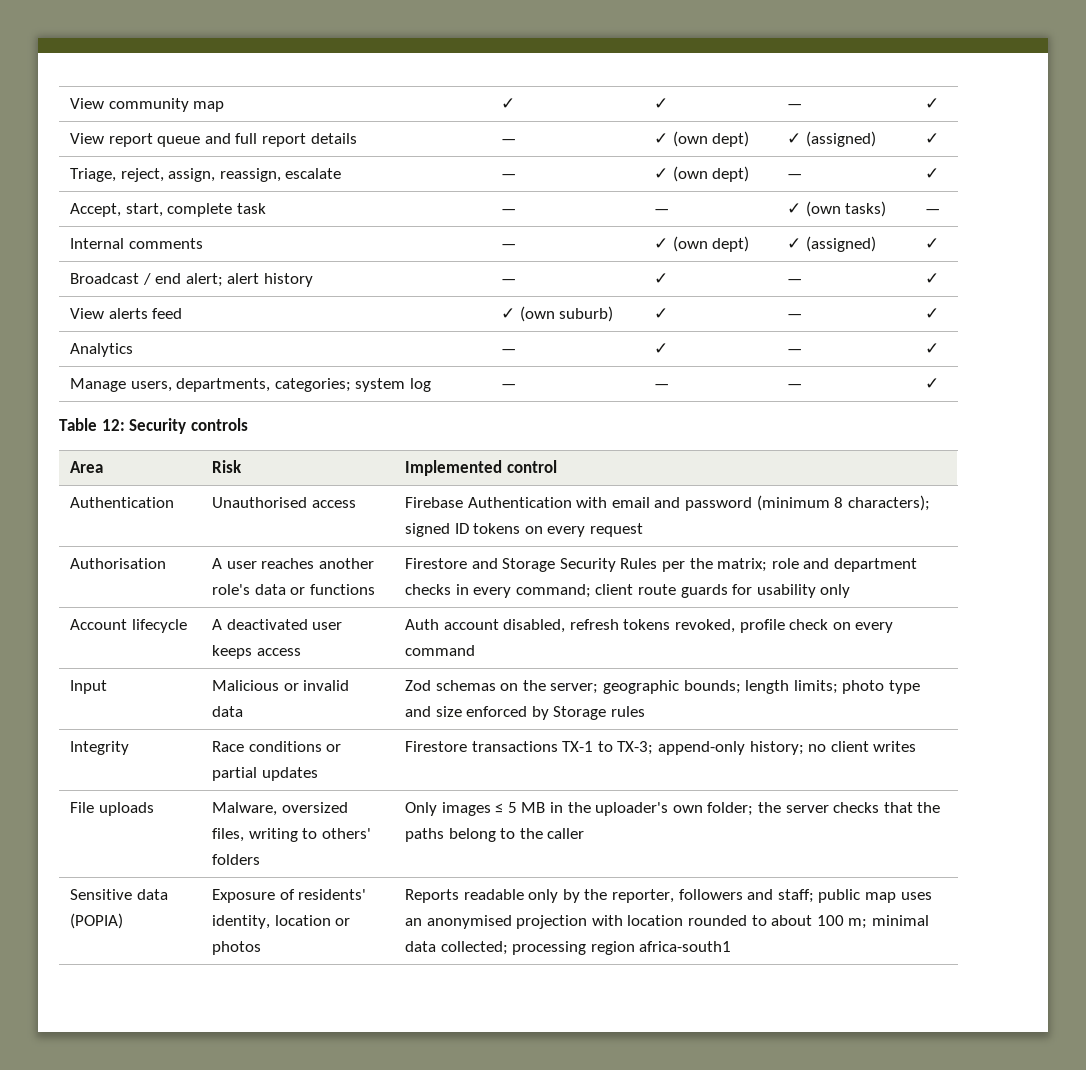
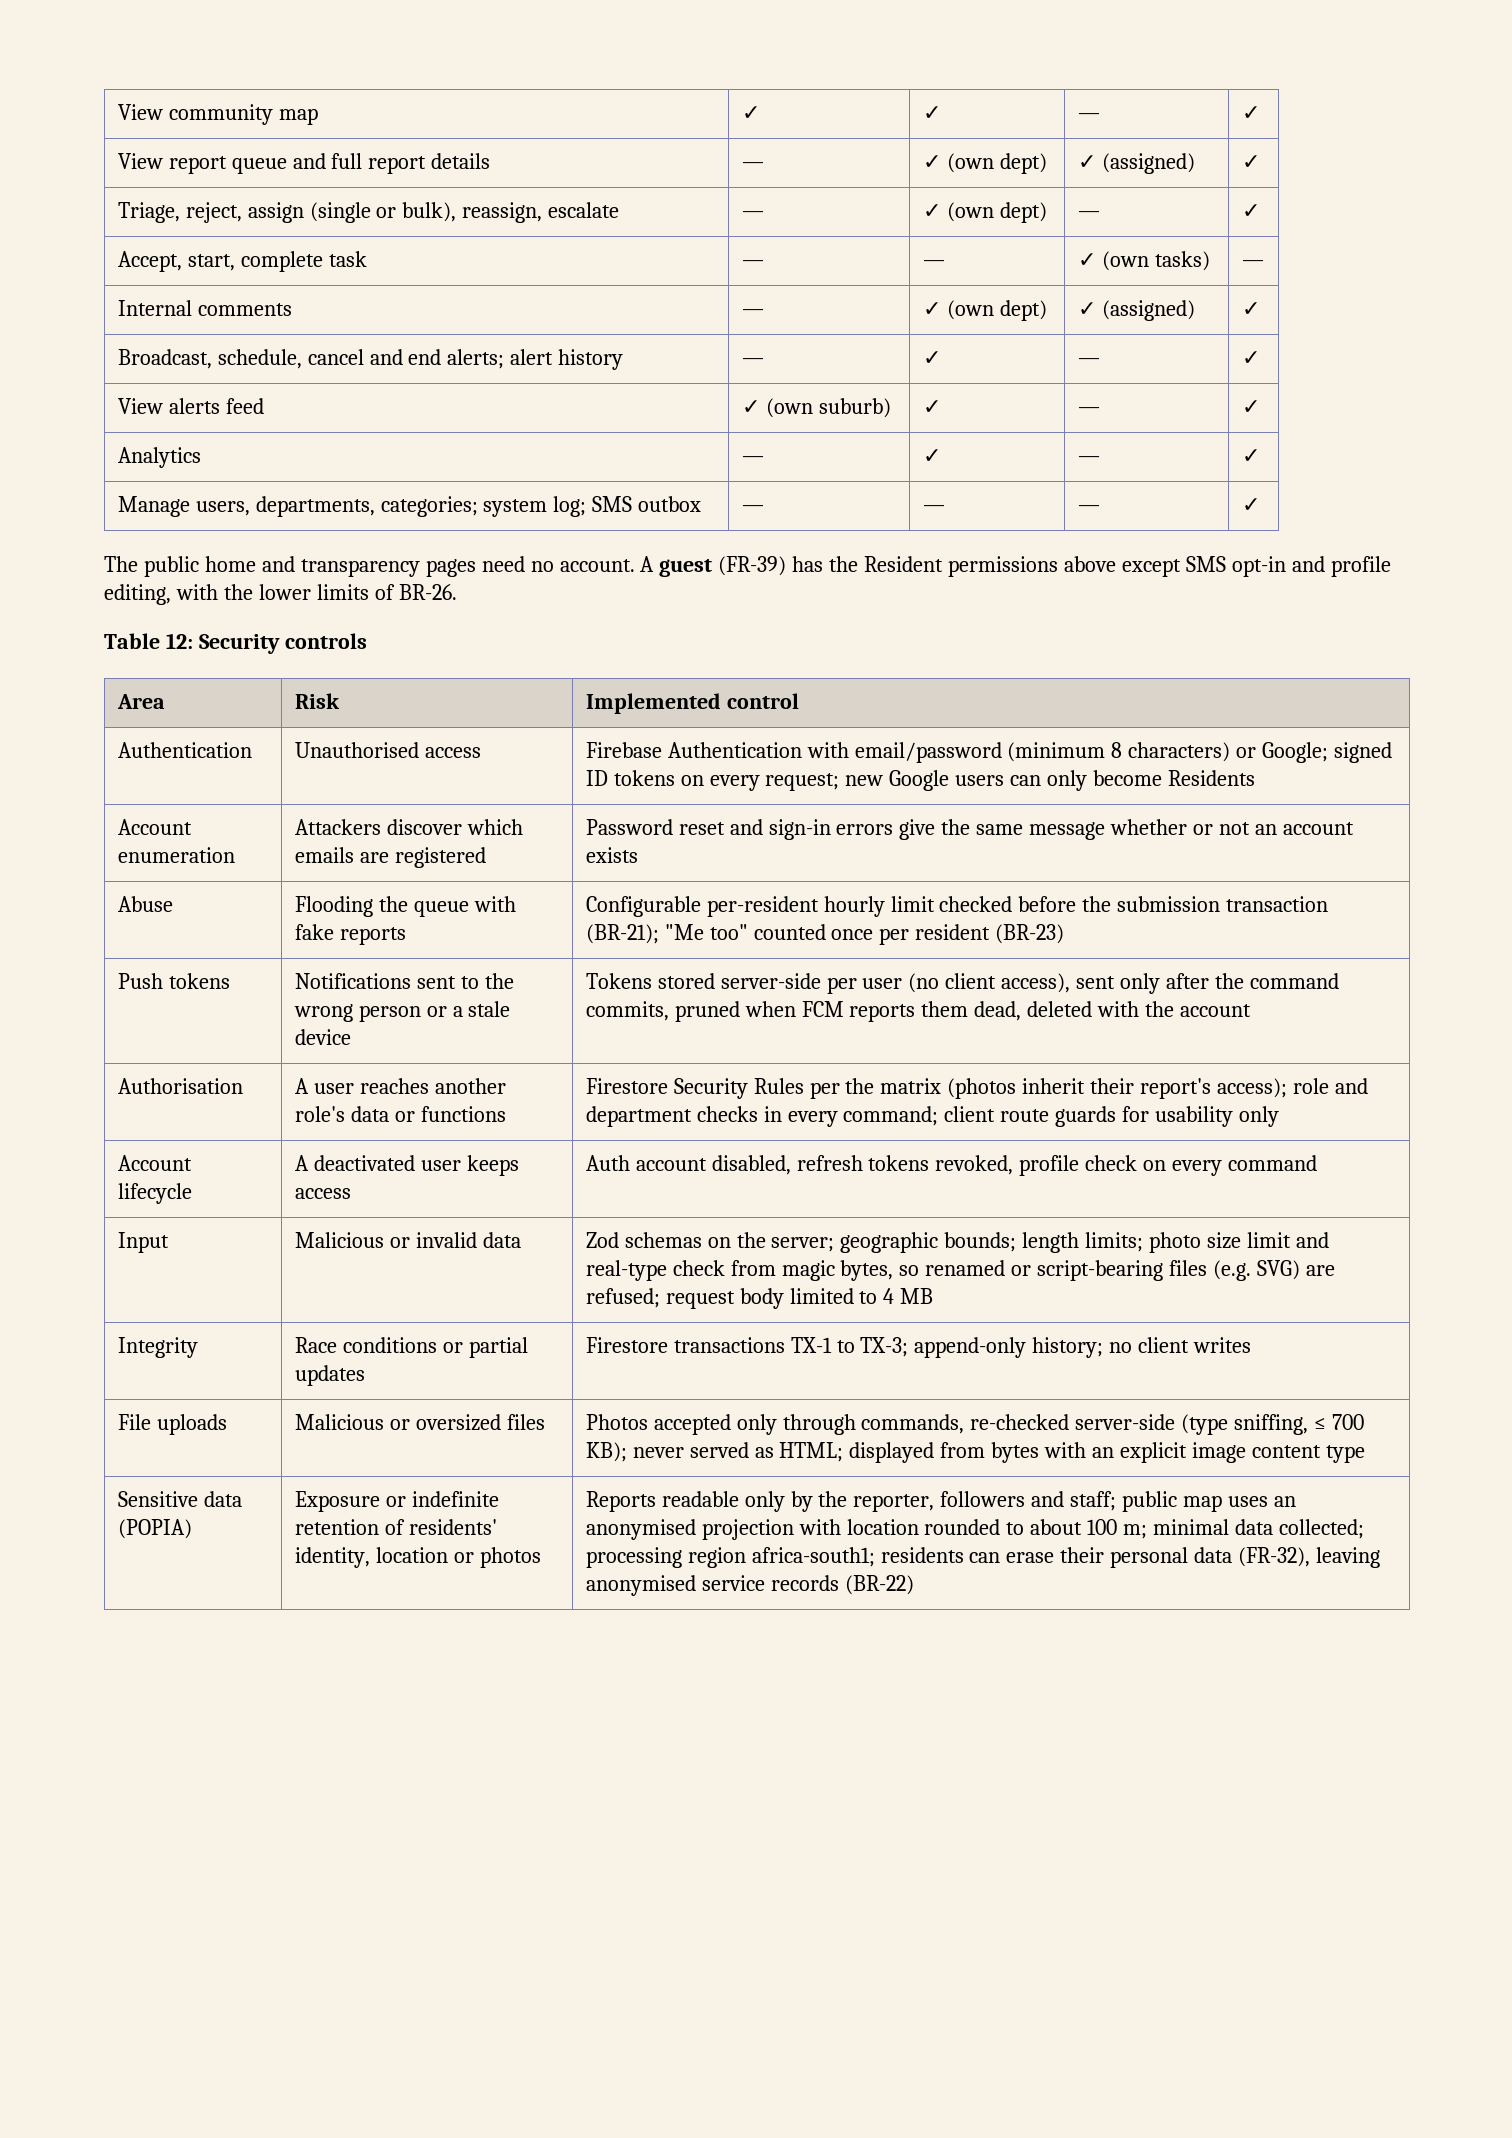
[168,168,216,182] assign, -> [247,202,457,223] assign (single or bulk),
[70,273,223,287] Broadcast / end alert; -> [117,349,505,369] Broadcast, schedule, cancel and end alerts;
[409,378,431,392] log -> [553,496,702,517] log; SMS outbox
(940, 383) none -> [104,556,1391,577] [104,584,457,605] // The public home and transparency pages need no account. A guest (FR-39) has the Resident permissions above except SMS opt-in and profile editing, with the lower limits of BR-26.
[611,495,930,511] email and password (minimum 8 characters); -> [854,742,1329,763] email/password (minimum 8 characters) or Google;
[589,523,643,537] request -> [765,770,1256,791] [117,819,192,835] [117,847,235,863] [294,819,523,835] [294,847,486,868] [585,819,1354,840] [585,847,638,863] [117,896,173,912] [294,896,516,917] [294,924,406,945] [585,896,1329,917] [585,924,1065,945] [117,973,230,989] [294,973,514,989] [293,1001,511,1022] [294,1029,351,1045] [585,973,1339,994] [585,1001,1252,1022] request; new Google users can only become Residents // Account enumeration | Attackers discover which emails are registered | Password reset and sign-in errors give the same message whether or not an account exists // Abuse | Flooding the queue with fake reports | Configurable per-resident hourly limit checked before the submission transaction (BR-21); "Me too" counted once per resident (BR-23) // Push tokens | Notifications sent to the wrong person or a stale device | Tokens stored server-side per user (no client access), sent only after the command commits, pruned when FCM reports them dead, deleted with the account
[471,558,556,572] and Storage -> (668, 1086) none
[717,558,768,572] matrix; -> [880,1078,1288,1099] matrix (photos inherit their report's access);
[888,680,920,694] [405,706,645,720] type and size enforced by Storage rules -> [1207,1232,1329,1249] [585,1260,1335,1281] [585,1288,934,1309] size limit and real-type check from magic bytes, so renamed or script-bearing files (e.g. SVG) are refused; request body limited to 4 MB
[212,802,348,816] [212,828,371,842] [212,854,261,865] [405,802,941,816] [405,828,585,842] Malware, oversized files, writing to others' folders | Only images ≤ 5 MB in the uploader's own folder; the server checks that the paths belong to the caller -> [294,1414,545,1431] [585,1414,1365,1435] [585,1442,1365,1463] Malicious or oversized files | Photos accepted only through commands, re-checked server-side (type sniffing, ≤ 700 KB); never served as HTML; displayed from bytes with an explicit image content type
(276, 896) none -> [385,1491,499,1507] [294,1519,379,1535] or indefinite retention
[639,941,732,952] africa-south1 -> [751,1547,1381,1568] [585,1575,914,1596] africa-south1; residents can erase their personal data (FR-32), leaving anonymised service records (BR-22)

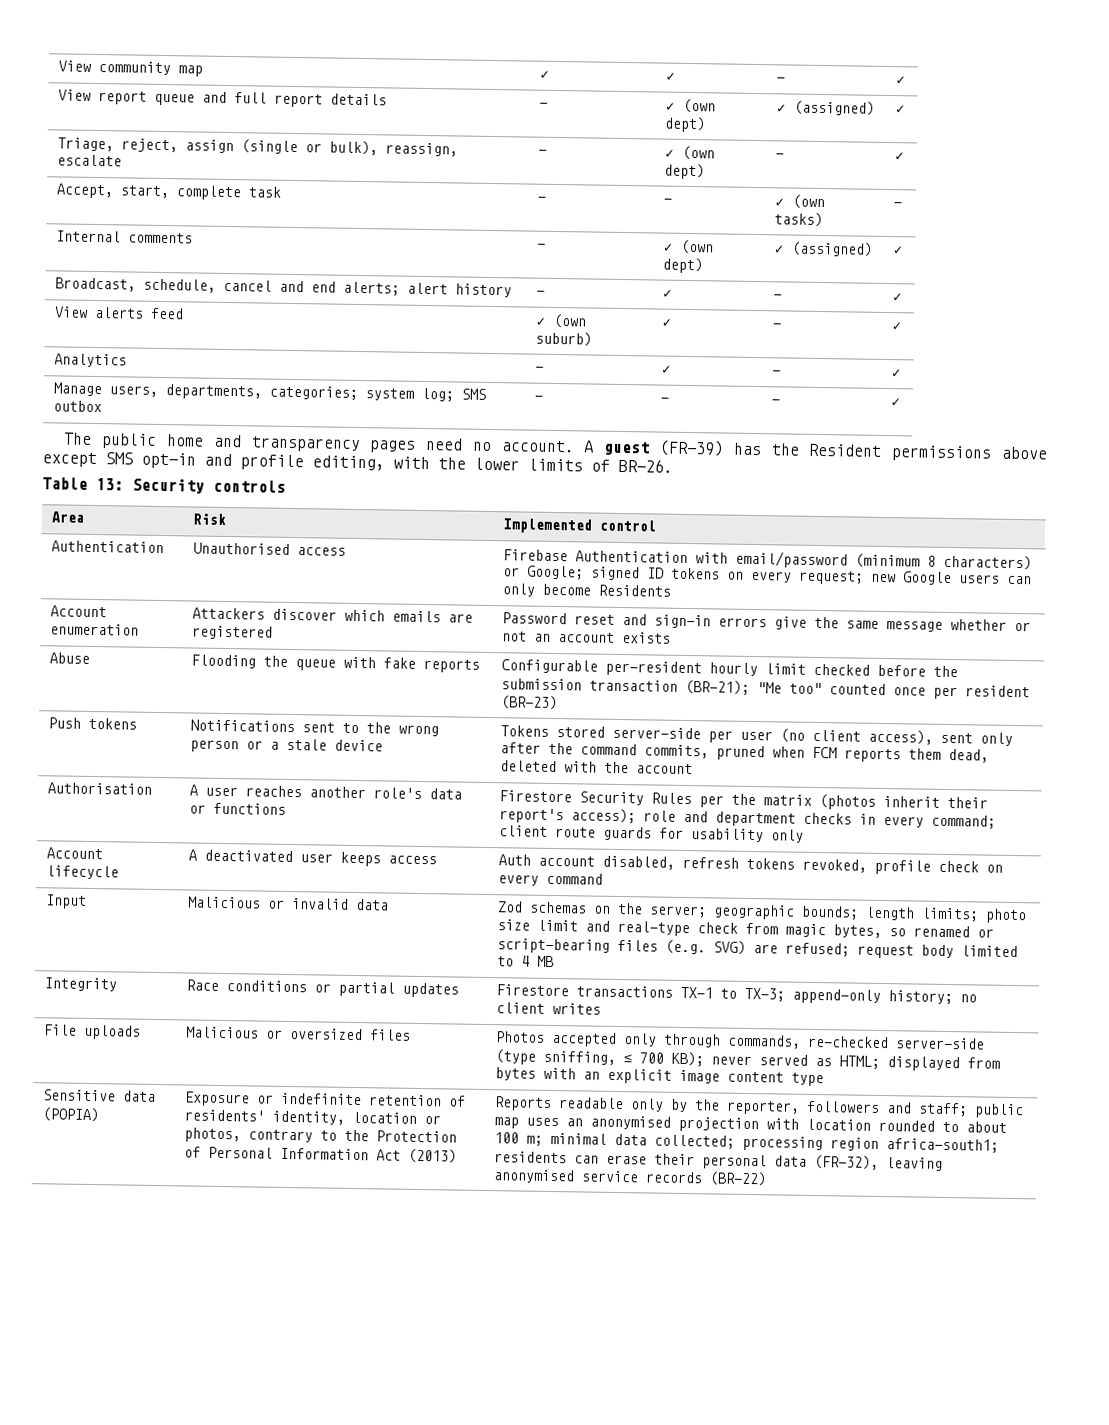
[165,633,193,649] 12: -> [96,478,124,491] 13:
[479,1547,541,1568] photos -> [183,1127,457,1143] [183,1146,457,1164] photos, contrary to the Protection of Personal Information Act (2013)

